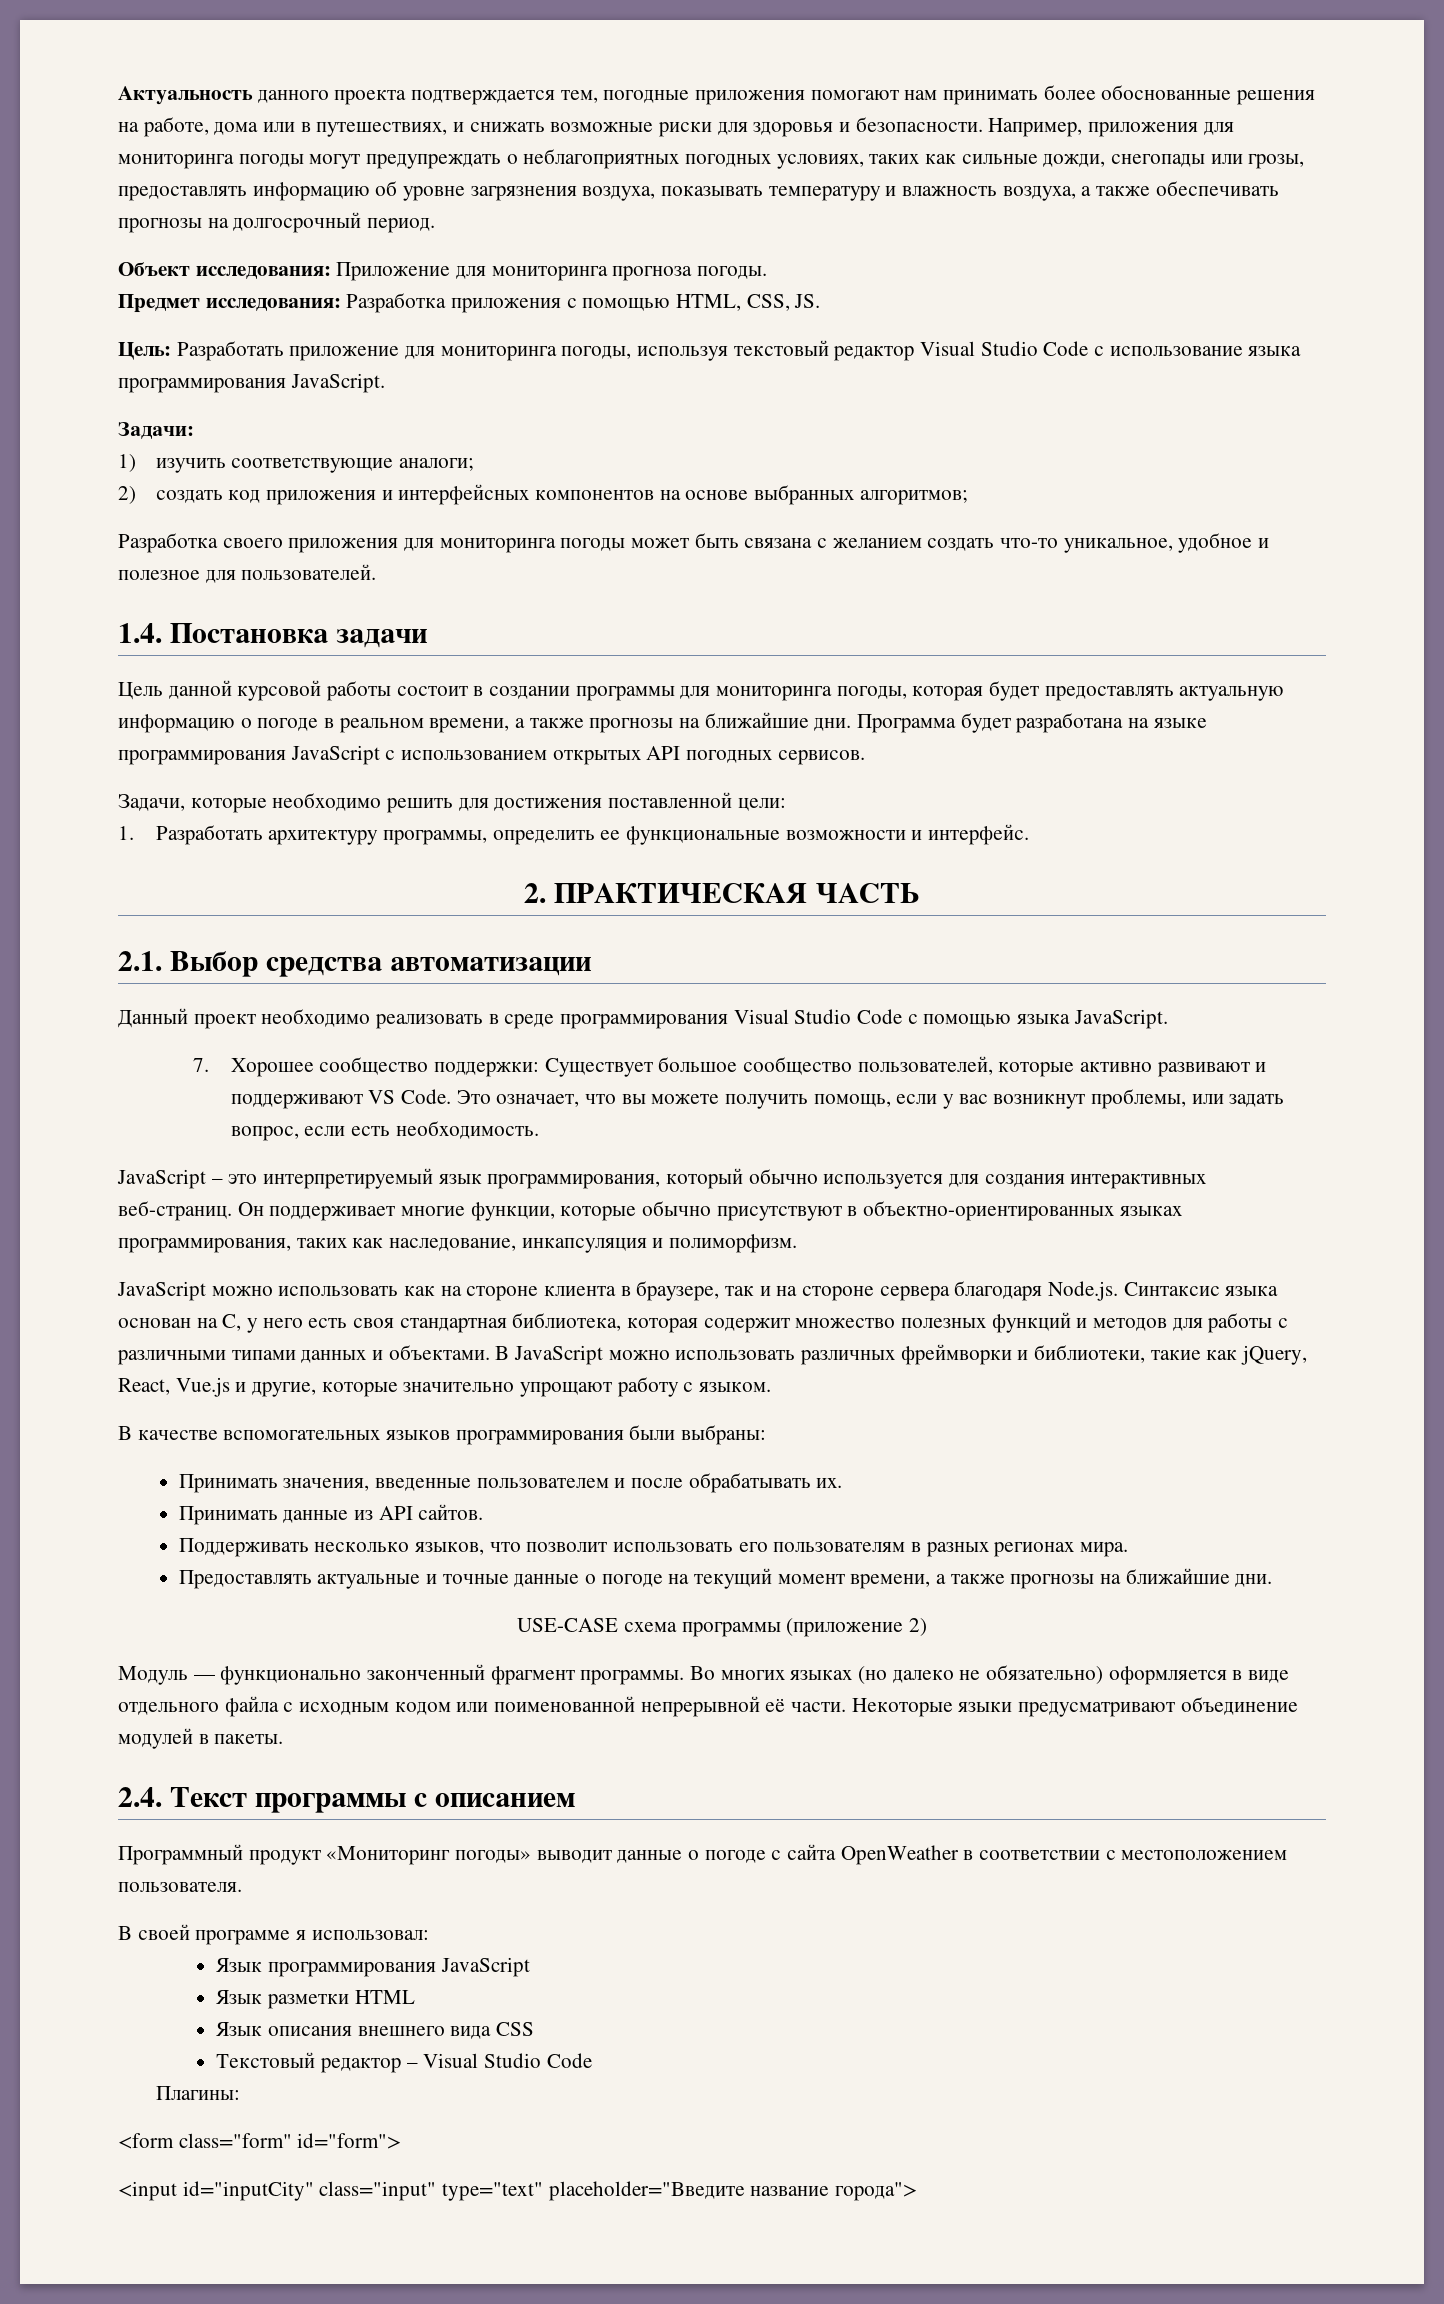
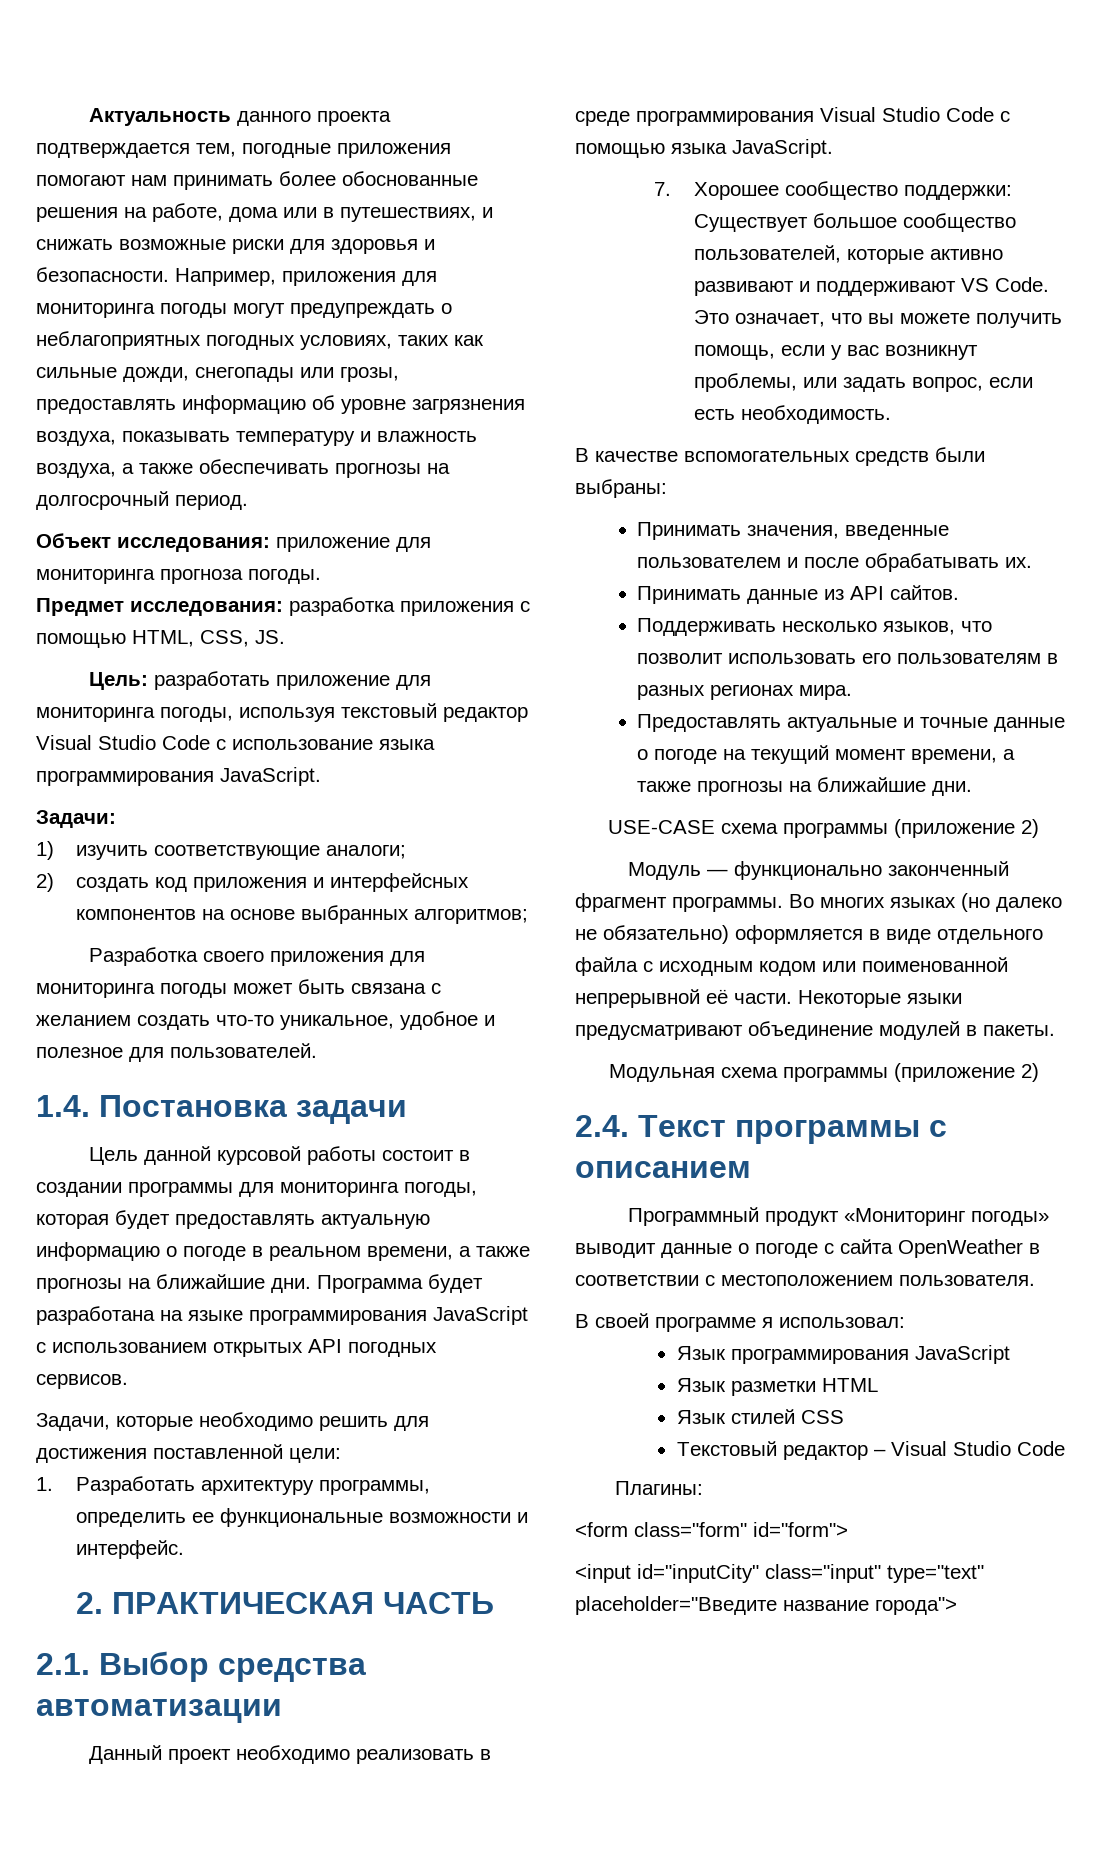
[336,262,451,281] Приложение -> [276,537,390,552] приложение
[346,293,447,313] Разработка -> [289,597,395,616] разработка
[176,341,284,361] Разработать -> [153,671,270,690] разработать
[117,1168,1207,1189] [118,1201,1182,1221] [118,1234,798,1253] [117,1281,1279,1301] [118,1312,1289,1333] [117,1344,1308,1365] [118,1377,772,1397] // JavaScript – это интерпретируемый язык программирования, который обычно используется для создания интерактивных веб-страниц. Он поддерживает многие функции, которые обычно присутствуют в объектно-ориентированных языках программирования, таких как наследование, инкапсуляция и полиморфизм. // JavaScript можно использовать как на стороне клиента в браузере, так и на стороне сервера благодаря Node.js. Синтаксис языка основан на C, у него есть своя стандартная библиотека, которая содержит множество полезных функций и методов для работы с различными типами данных и объектами. В JavaScript можно использовать различных фреймворки и библиотеки, такие как jQuery, React, Vue.js и другие, которые значительно упрощают работу с языком. -> (891, 414) none
[386,1430,624,1445] языков программирования -> [855,451,929,466] средств
(284, 1739) none -> [608,1063,1039,1082] // Модульная схема программы (приложение 2)
[267,2026,492,2039] описания внешнего вида -> [730,1409,795,1424] стилей

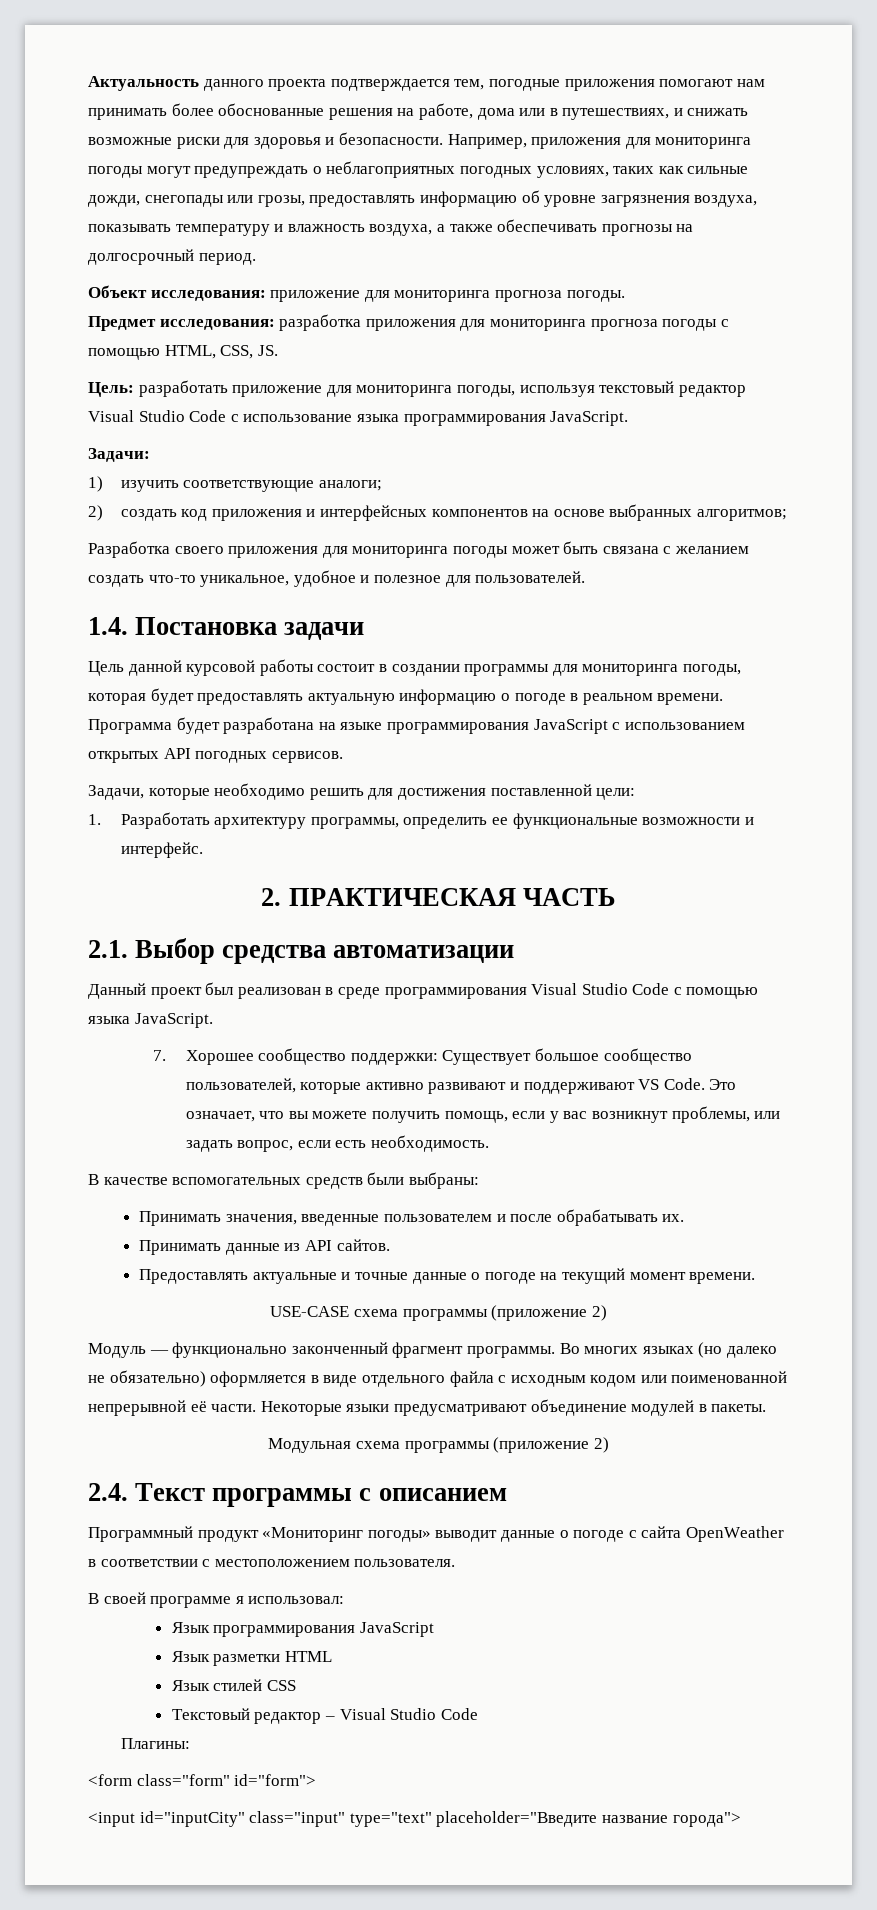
(514, 608) none -> [460,319,718,331] для мониторинга прогноза погоды
[367,1246,530,1261] [36,1274,311,1293] времени, а также прогнозы на ближайшие дни. -> [657,693,724,705] времени.
[235,1745,474,1764] необходимо реализовать -> [205,982,321,999] был реализован
[637,618,993,636] [637,653,1059,664] [637,685,853,700] // Поддерживать несколько языков, что позволит использовать его пользователям в разных регионах мира. -> (390, 1245) none
[911,749,1016,764] [637,777,973,796] времени, а также прогнозы на ближайшие дни. -> [689,1272,756,1284] времени.

